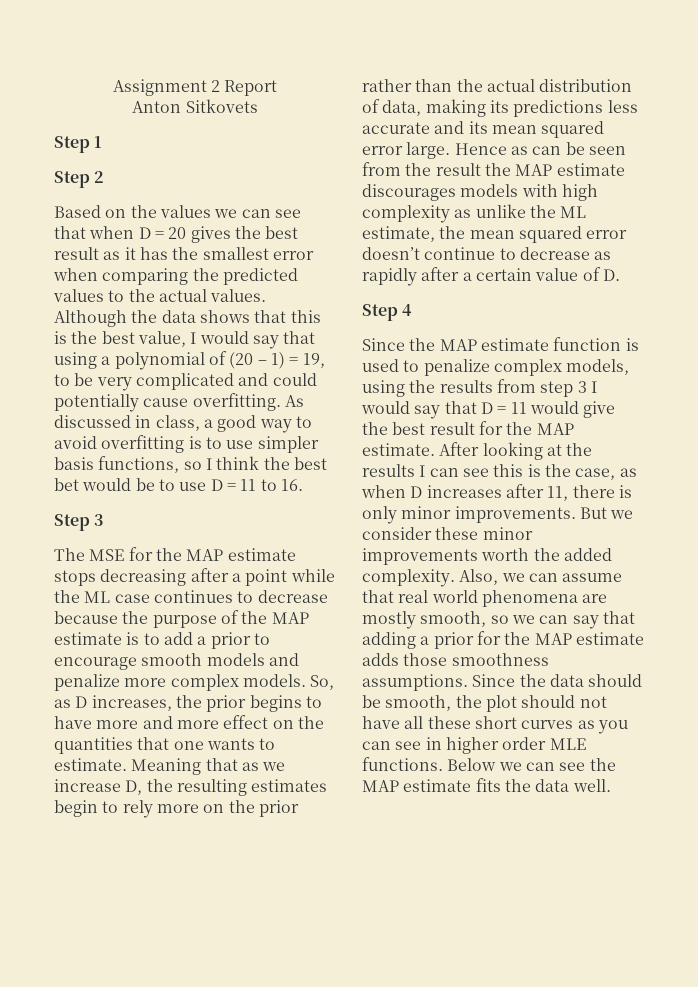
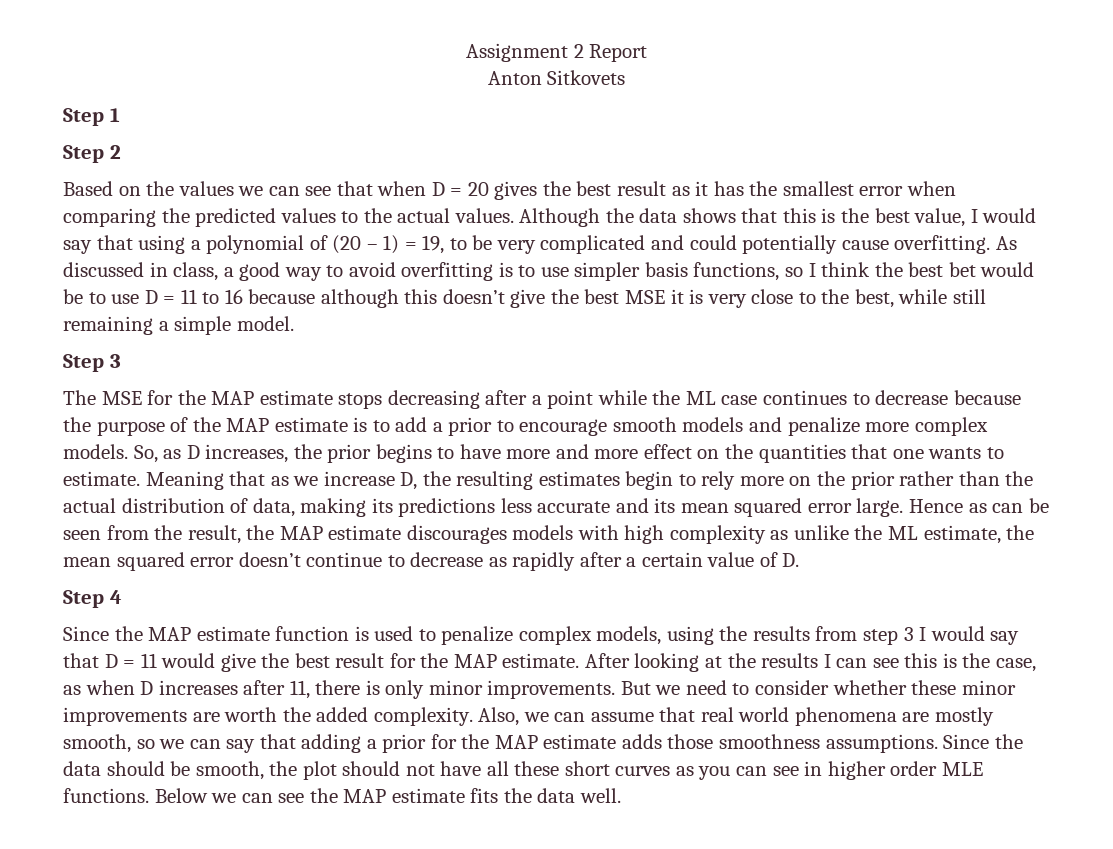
[280,479,303,491] 16. -> [224,289,986,308] [63,316,294,335] 16 because although this doesn’t give the best MSE it is very close to the best, while still remaining a simple model.
[435,163,481,176] result -> [187,525,241,544] result,
[362,527,432,540] consider -> [685,680,907,695] need to consider whether
(478, 556) none -> [192,712,220,722] are

